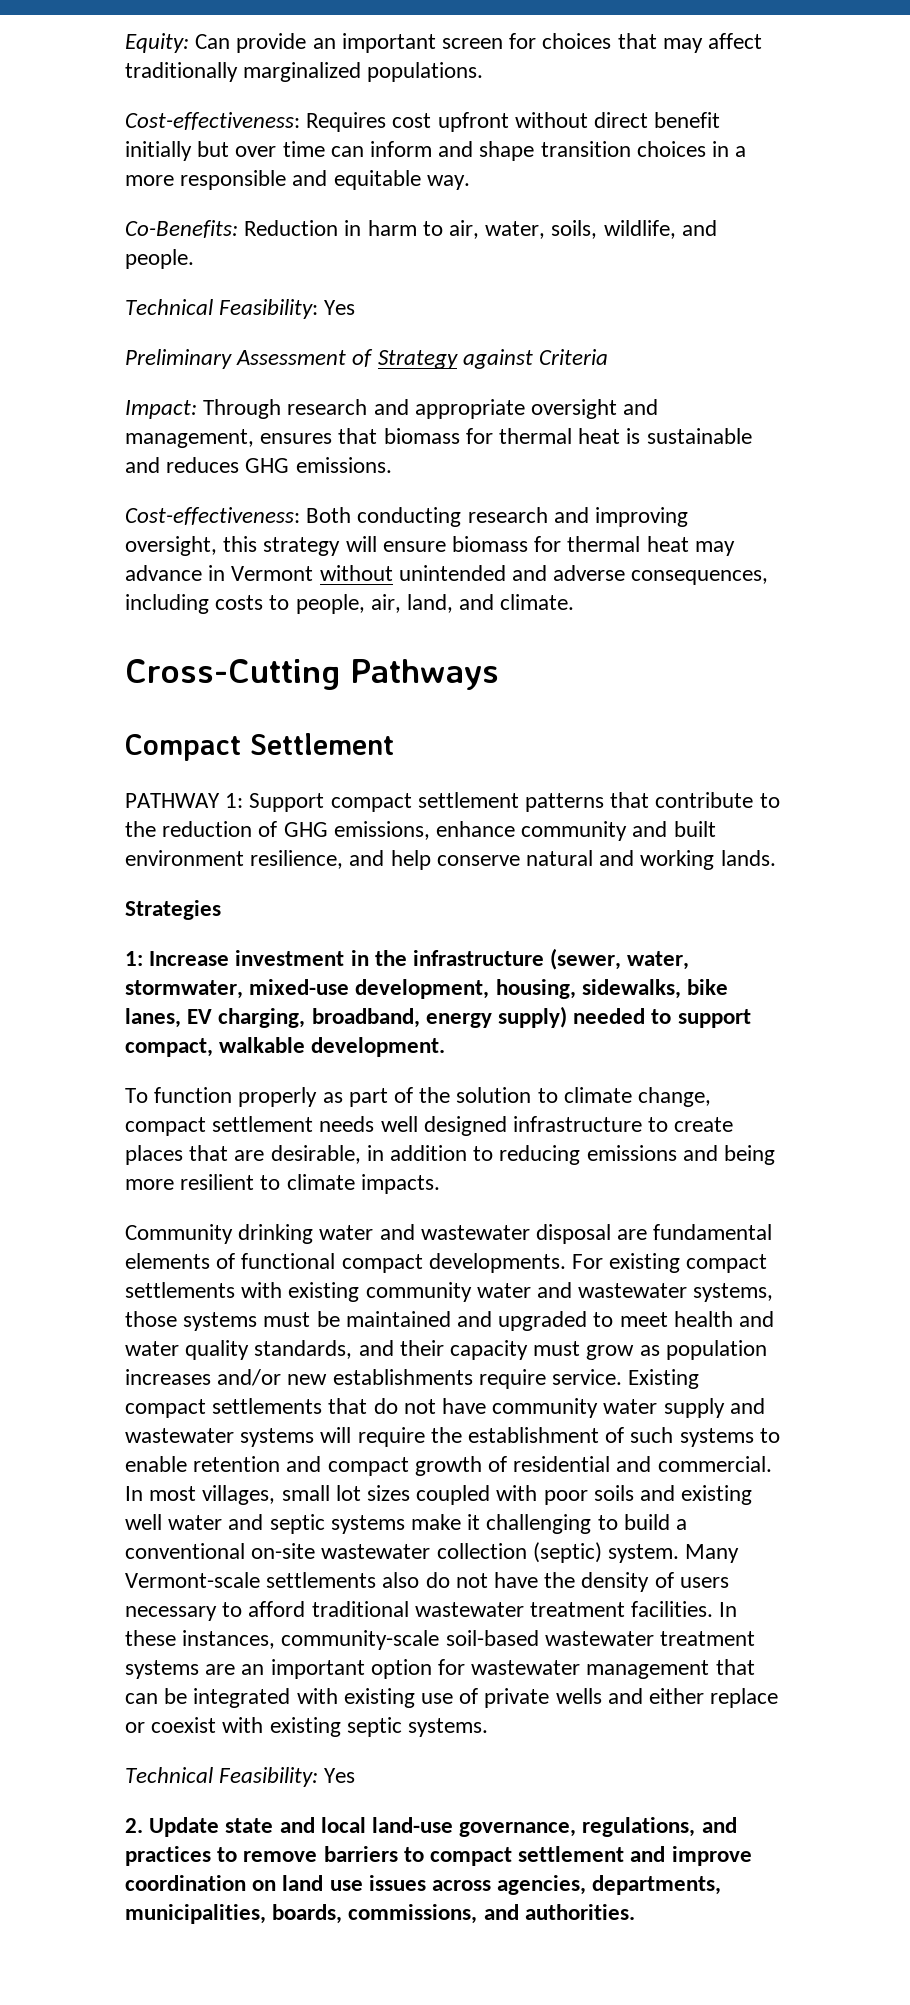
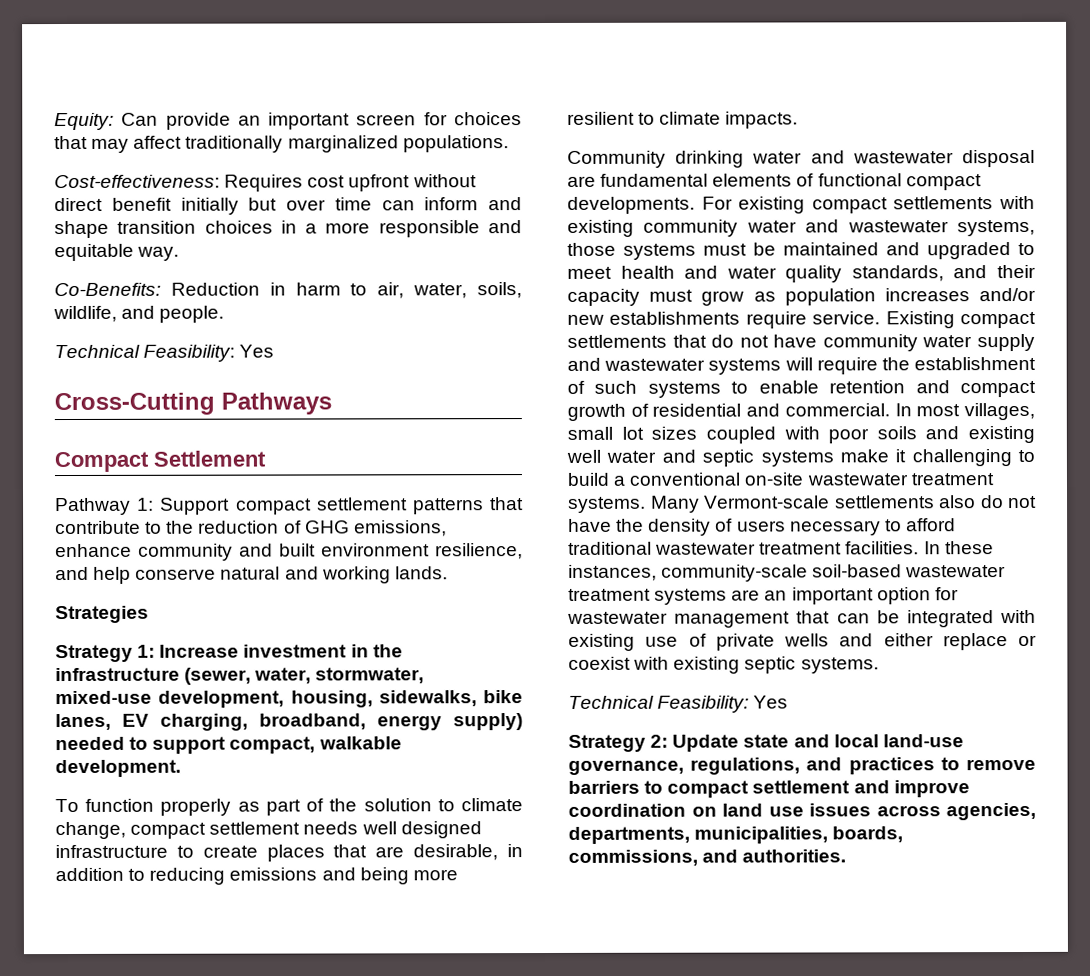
[125,349,609,369] [125,399,659,419] [125,428,752,448] [125,457,392,473] [125,507,689,527] [125,536,735,556] [125,565,769,585] [125,594,575,614] // Preliminary Assessment of Strategy against Criteria // Impact: Through research and appropriate oversight and management, ensures that biomass for thermal heat is sustainable and reduces GHG emissions. // Cost-effectiveness: Both conducting research and improving oversight, this strategy will ensure biomass for thermal heat may advance in Vermont without unintended and adverse consequences, including costs to people, air, land, and climate. -> (275, 351) none
[125,793,220,808] PATHWAY -> [55,497,131,516] Pathway
(221, 910) none -> [55,644,133,663] Strategy
[436,1542,680,1563] collection (septic) system. -> [910,473,994,486] [568,496,646,513] treatment systems.
[125,1818,143,1833] 2. -> [568,734,669,752] Strategy 2:

